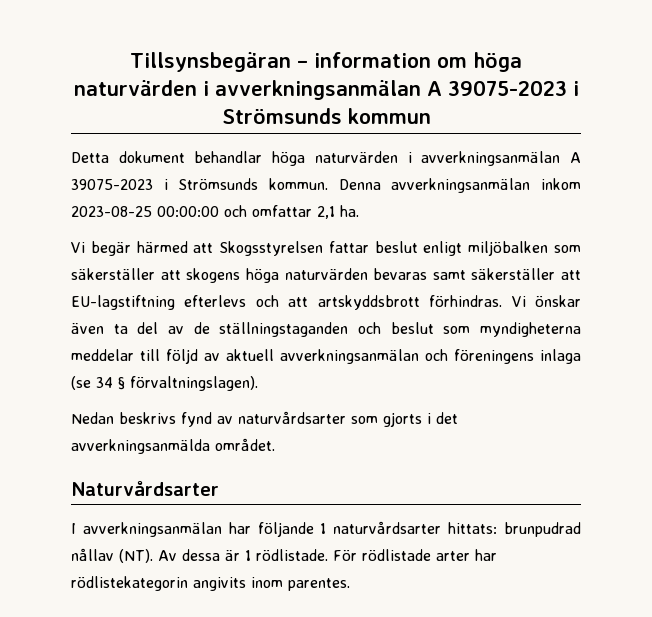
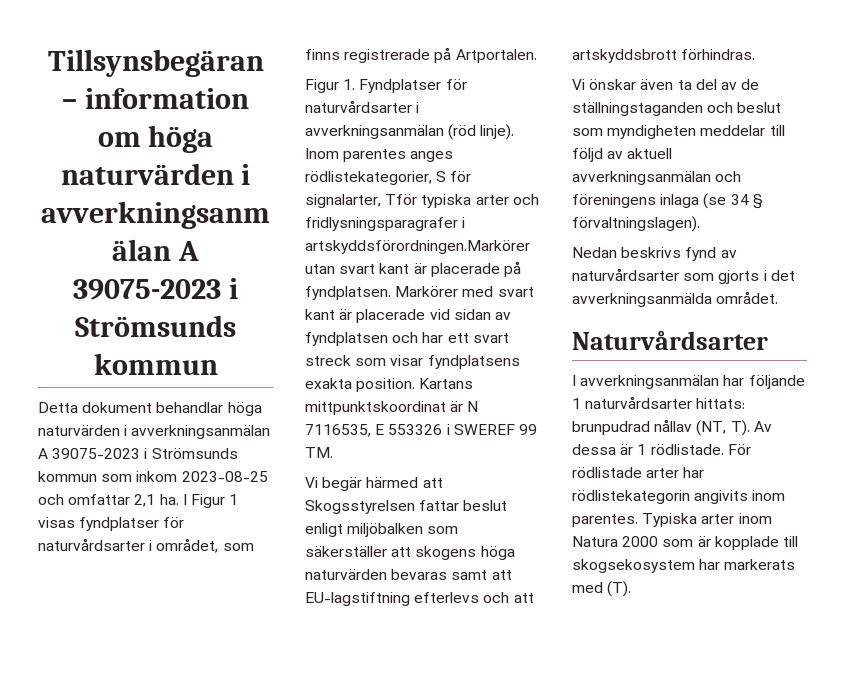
[269,178,531,193] kommun. Denna avverkningsanmälan -> [38,471,133,482] kommun som
[157,206,219,217] 00:00:00 -> (268, 476) none
(359, 211) none -> [182,494,239,508] [38,517,185,531] [38,538,254,553] [305,47,537,63] [305,79,467,93] [305,100,420,113] [305,124,515,140] [305,148,454,162] [305,171,472,185] [305,194,539,208] [305,217,466,231] [305,240,530,254] [305,261,521,277] [305,286,534,300] [305,309,511,323] [305,332,509,346] [305,355,520,369] [305,378,474,392] [305,401,479,415] [305,424,537,437] [305,447,333,458] I Figur 1 visas fyndplatser för naturvårdsarter i området, som finns registrerade på Artportalen. // Figur 1. Fyndplatser för naturvårdsarter i avverkningsanmälan (röd linje). Inom parentes anges rödlistekategorier, S för signalarter, Tför typiska arter och fridlysningsparagrafer i artskyddsförordningen.Markörer utan svart kant är placerade på fyndplatsen. Markörer med svart kant är placerade vid sidan av fyndplatsen och har ett svart streck som visar fyndplatsens exakta position. Kartans mittpunktskoordinat är N 7116535, E 553326 i SWEREF 99 TM.
[471,268,556,280] säkerställer -> (488, 575) none
(503, 301) none -> (756, 54) //
[480,322,582,337] myndigheterna -> [607,125,697,139] myndigheten
[119,549,153,563] (NT). -> [696,420,750,436] (NT, T).
(350, 584) none -> [642,513,772,527] [572,536,798,550] [572,559,796,573] [572,581,632,597] Typiska arter inom Natura 2000 som är kopplade till skogsekosystem har markerats med (T).

